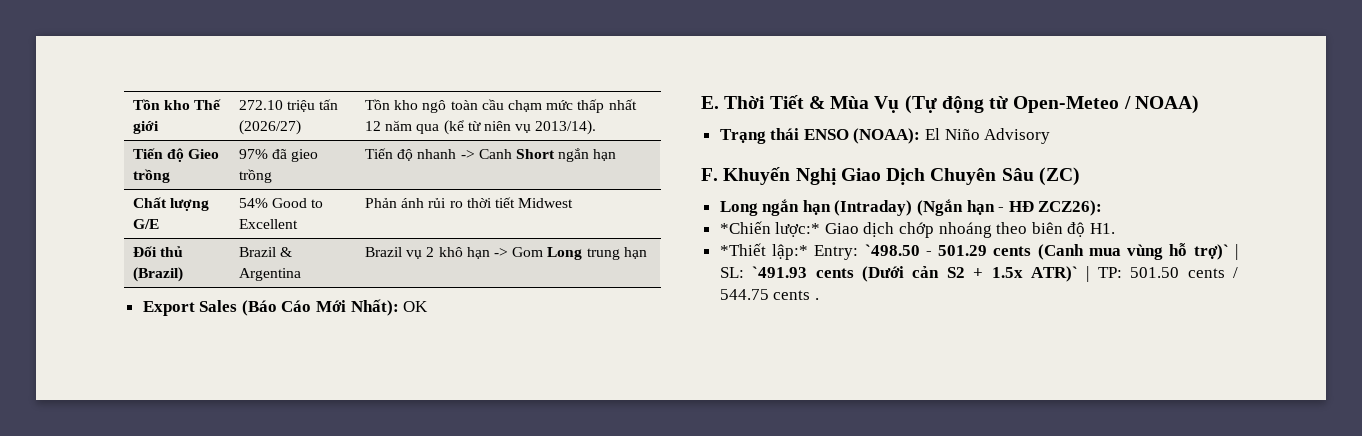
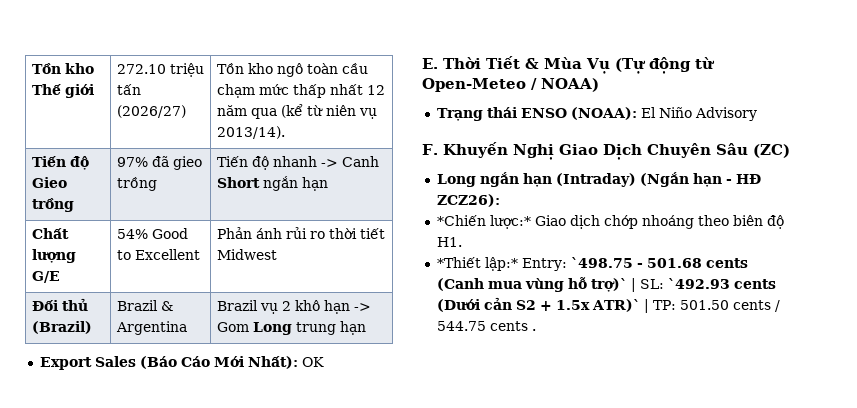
[864,244,988,256] `498.50 - 501.29 -> [570,257,702,268] `498.75 - 501.68
[752,266,808,278] `491.93 -> [667,278,730,289] `492.93

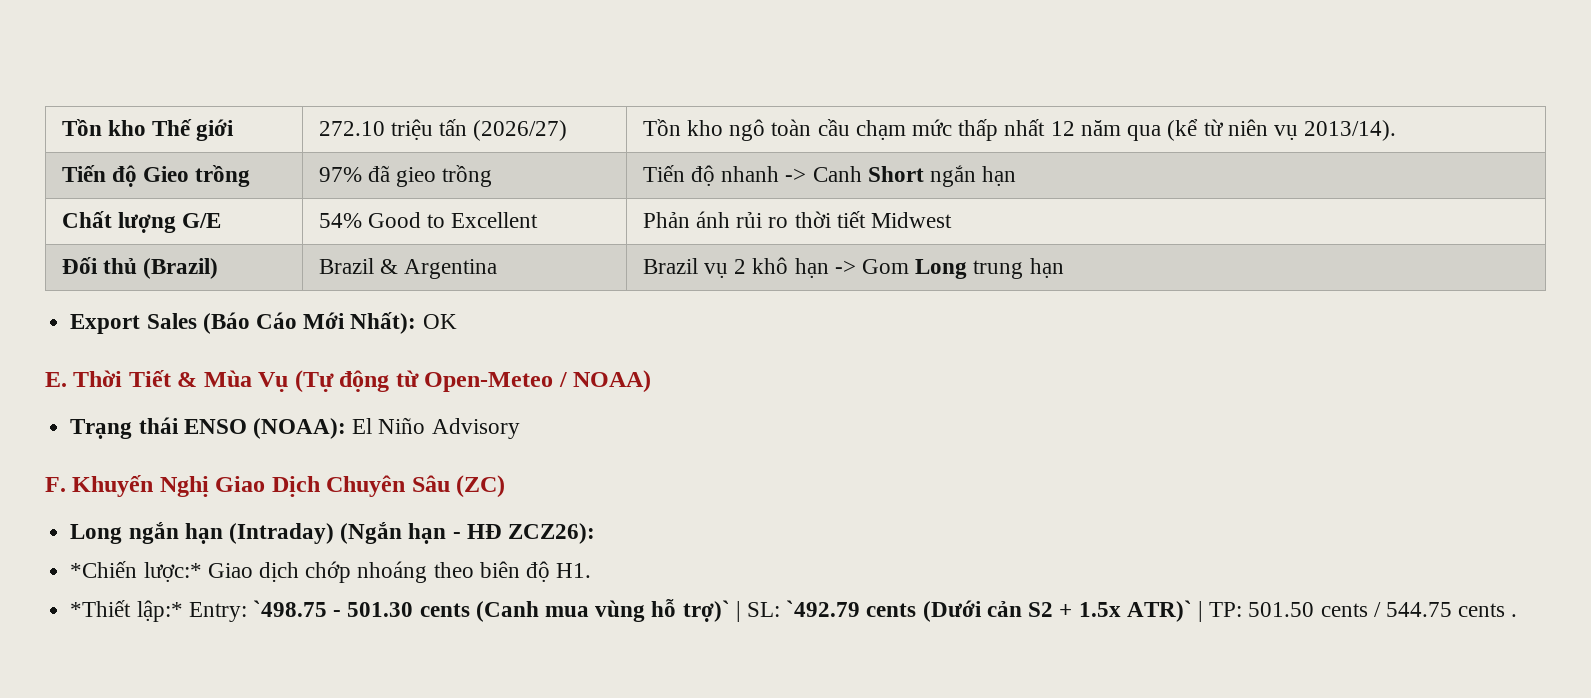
[646,258,702,268] 501.68 -> [347,602,414,617] 501.30
[667,278,730,289] `492.93 -> [786,600,861,617] `492.79

